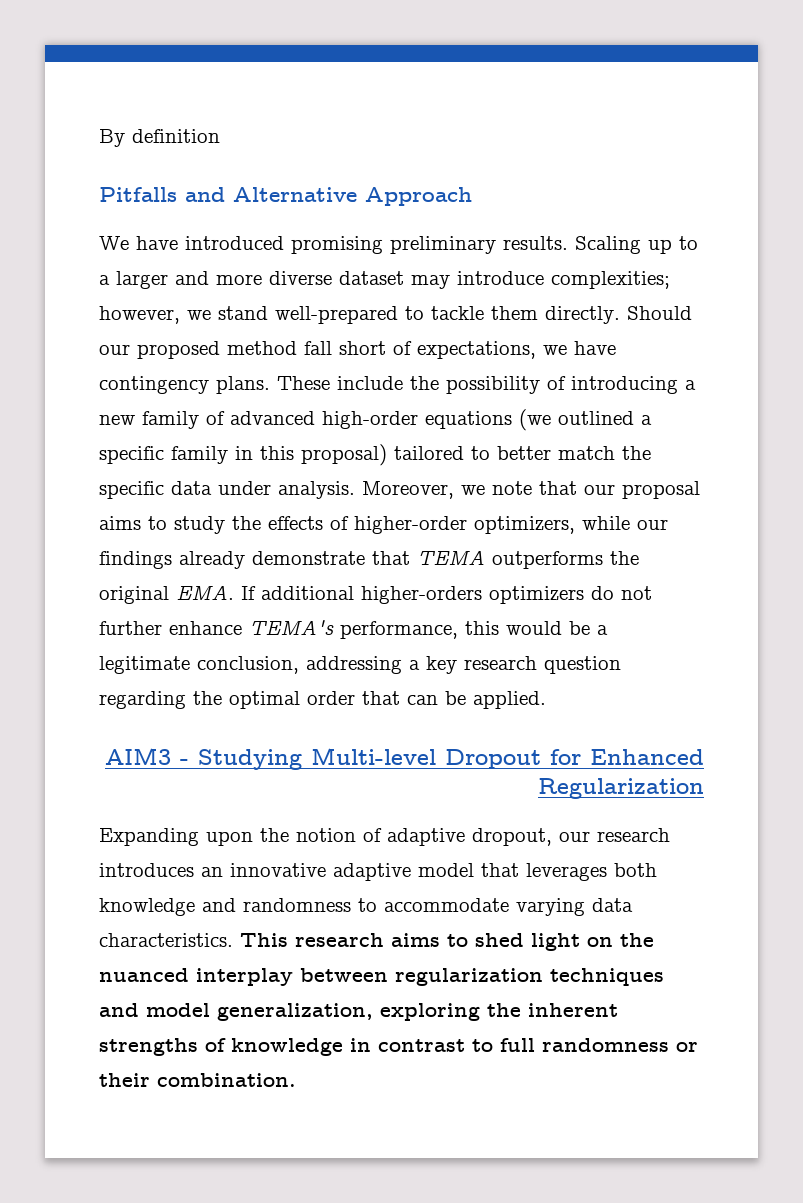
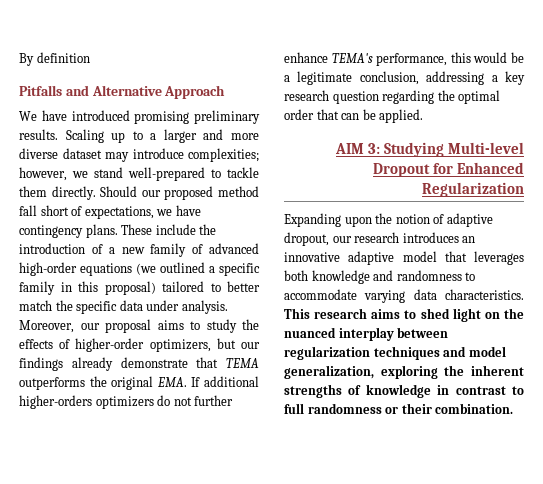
[446,376,678,394] possibility of introducing -> [19,243,103,254] introduction of
[461,481,577,495] we note that -> (74, 326) none
[582,516,630,530] while -> [216,338,236,349] but
[105,748,189,765] AIM3 - -> [334,143,380,154] AIM 3:

